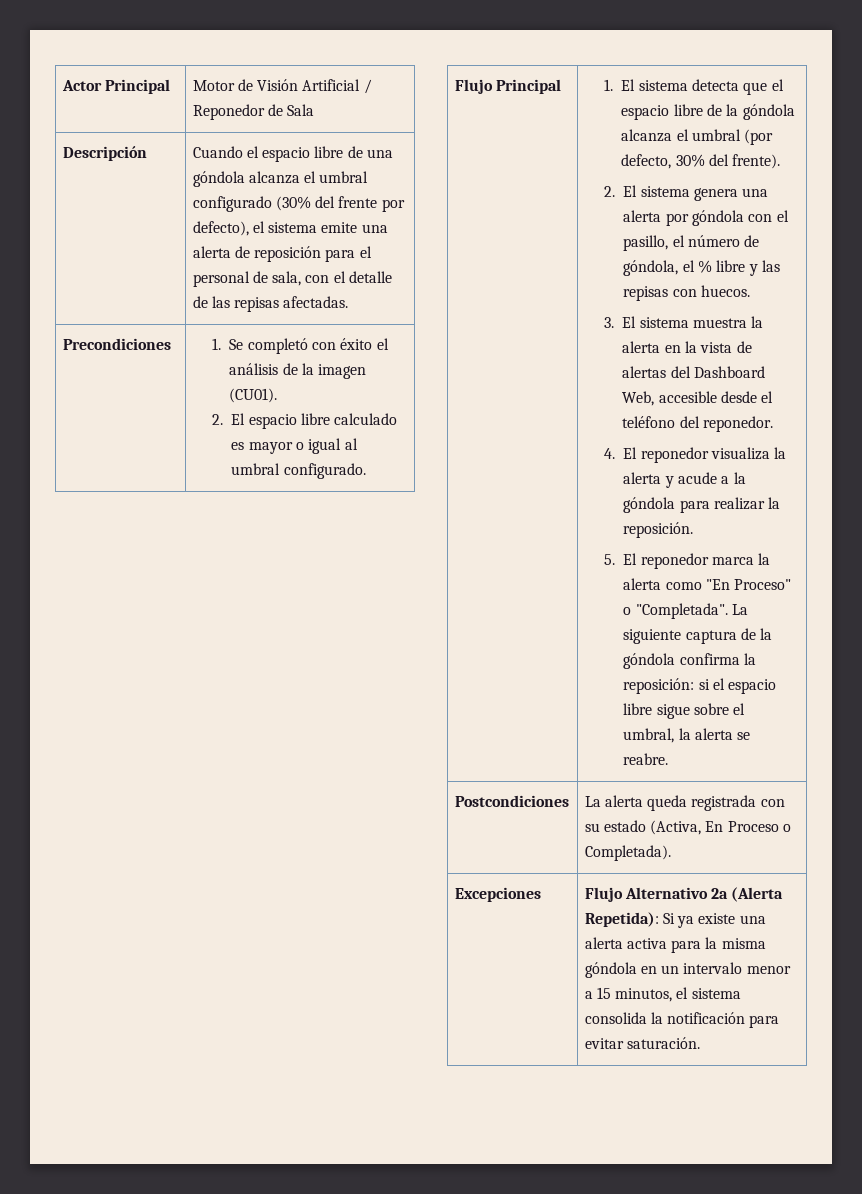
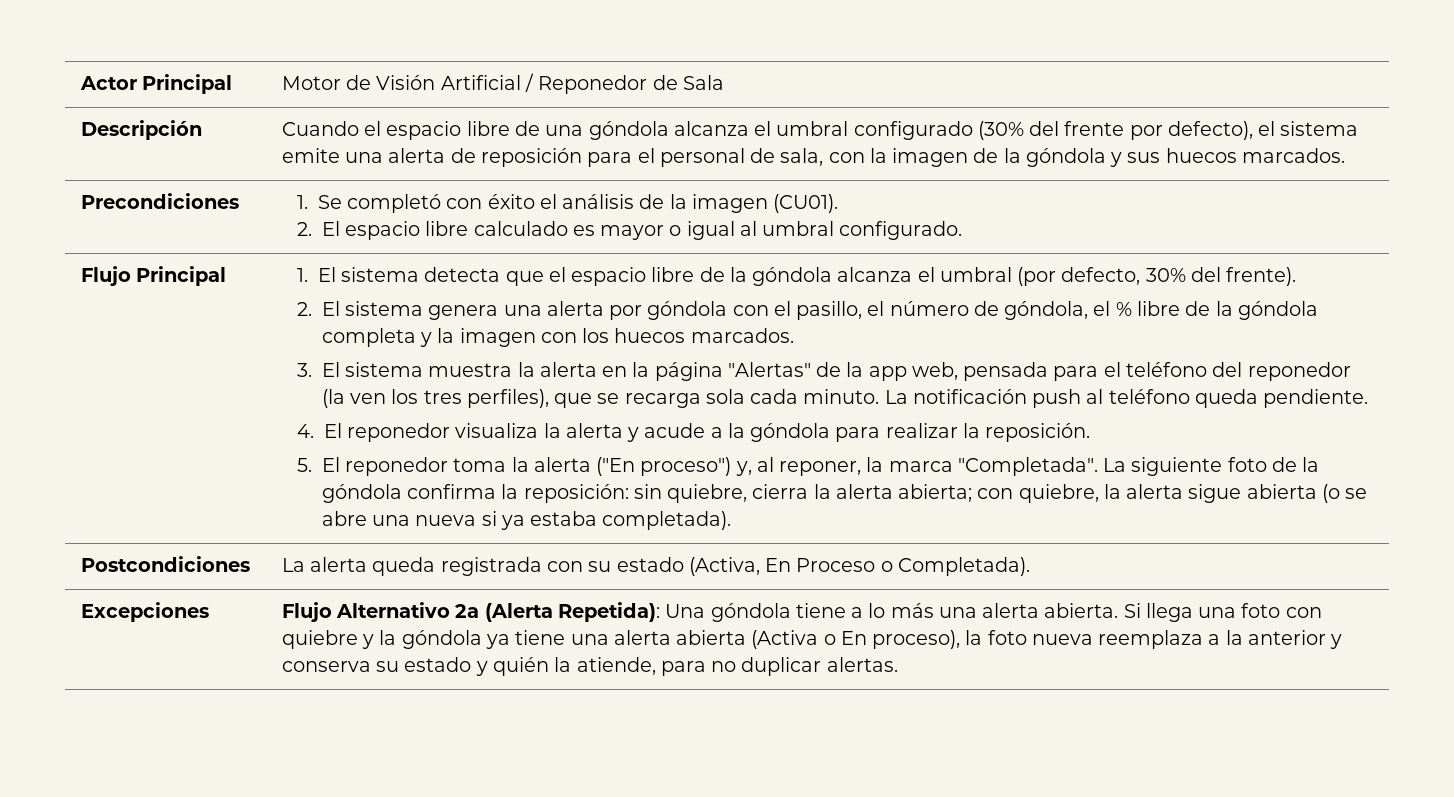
[333,271,393,283] [192,296,349,312] el detalle de las repisas afectadas. -> [869,148,1345,167] la imagen de la góndola y sus huecos marcados.
[748,260,780,276] [623,285,750,301] y las repisas con huecos. -> [1185,301,1318,320] [321,328,794,347] de la góndola completa y la imagen con los huecos marcados.
[700,341,752,353] [622,366,765,378] [622,391,774,406] [622,416,773,432] vista de alertas del Dashboard Web, accesible desde el teléfono del reponedor. -> [654,362,1351,381] [321,389,1369,408] página "Alertas" de la app web, pensada para el teléfono del reponedor (la ven los tres perfiles), que se recarga sola cada minuto. La notificación push al teléfono queda pendiente.
[711,553,771,565] [623,578,792,590] [623,607,632,615] marca la alerta como "En Proceso" o -> [453,457,953,476] toma la alerta ("En proceso") y, al reponer, la marca
[685,630,737,644] captura -> [1227,457,1267,472] foto
[698,678,777,694] [623,703,746,719] [623,728,751,743] [623,753,669,765] si el espacio libre sigue sobre el umbral, la alerta se reabre. -> [633,484,1368,503] [321,511,732,530] sin quiebre, cierra la alerta abierta; con quiebre, la alerta sigue abierta (o se abre una nueva si ya estaba completada).
[662,913,766,928] [584,937,766,953] [584,962,791,978] [584,987,741,1002] [584,1012,780,1028] [584,1037,700,1049] Si ya existe una alerta activa para la misma góndola en un intervalo menor a 15 minutos, el sistema consolida la notificación para evitar saturación. -> [665,603,1322,622] [281,630,1343,649] [281,657,898,676] Una góndola tiene a lo más una alerta abierta. Si llega una foto con quiebre y la góndola ya tiene una alerta abierta (Activa o En proceso), la foto nueva reemplaza a la anterior y conserva su estado y quién la atiende, para no duplicar alertas.

